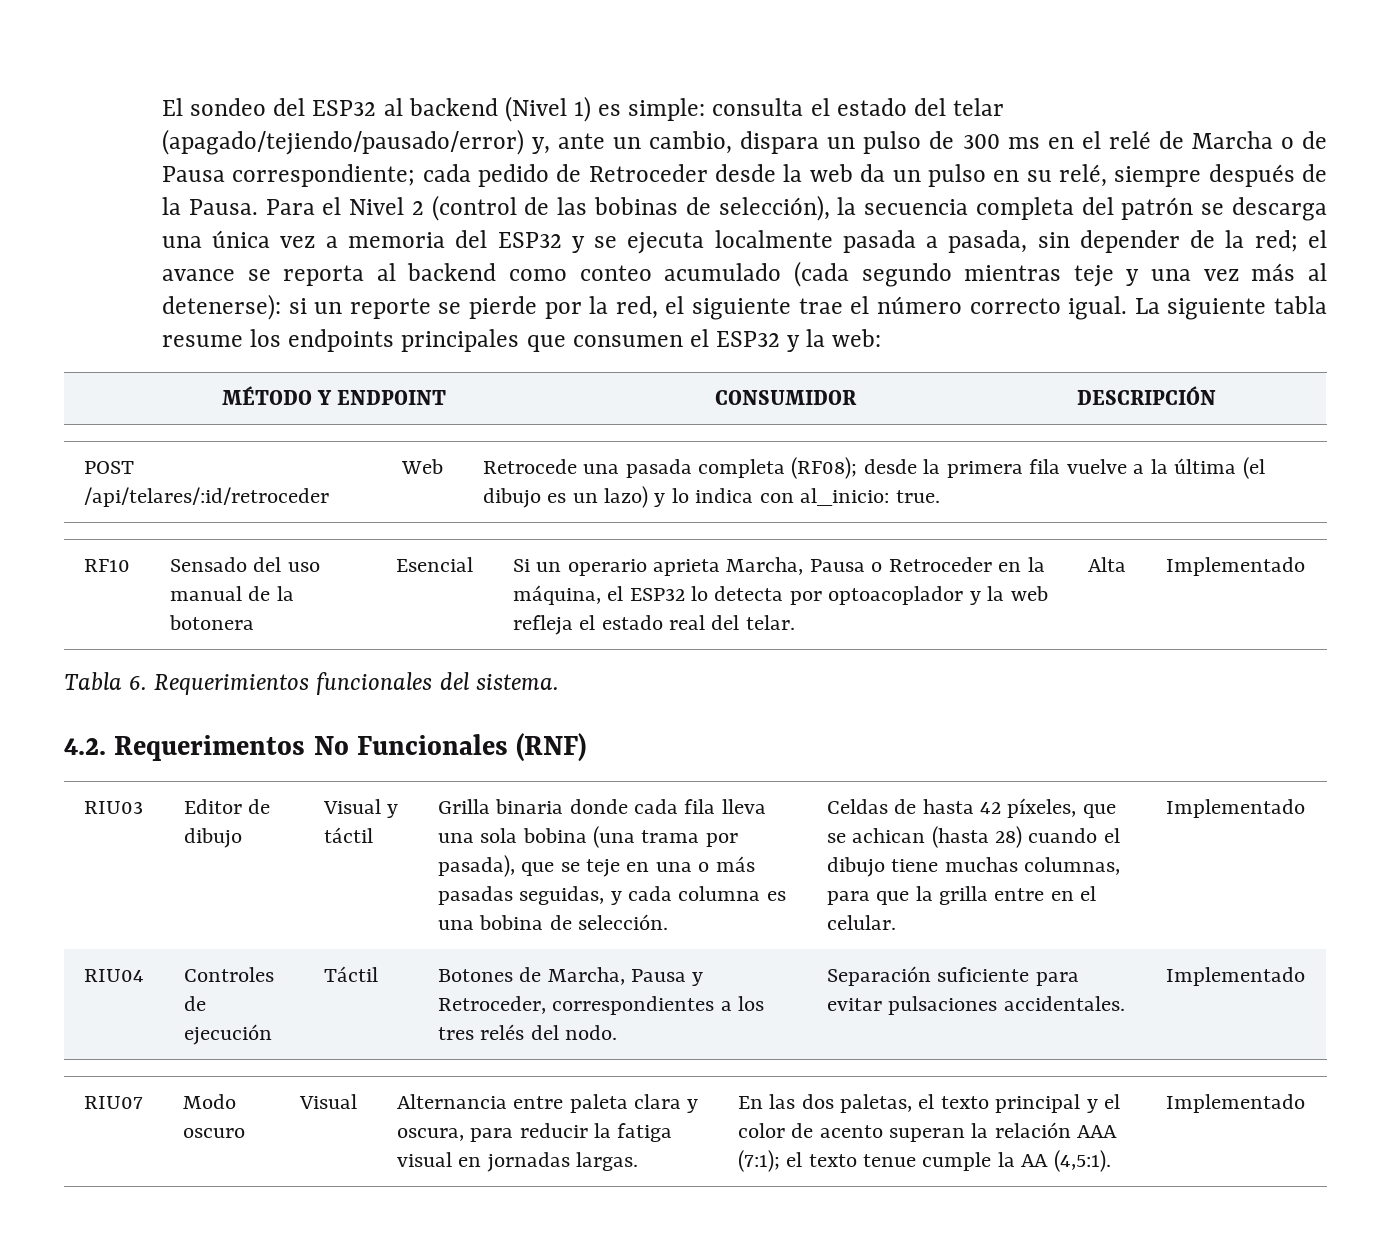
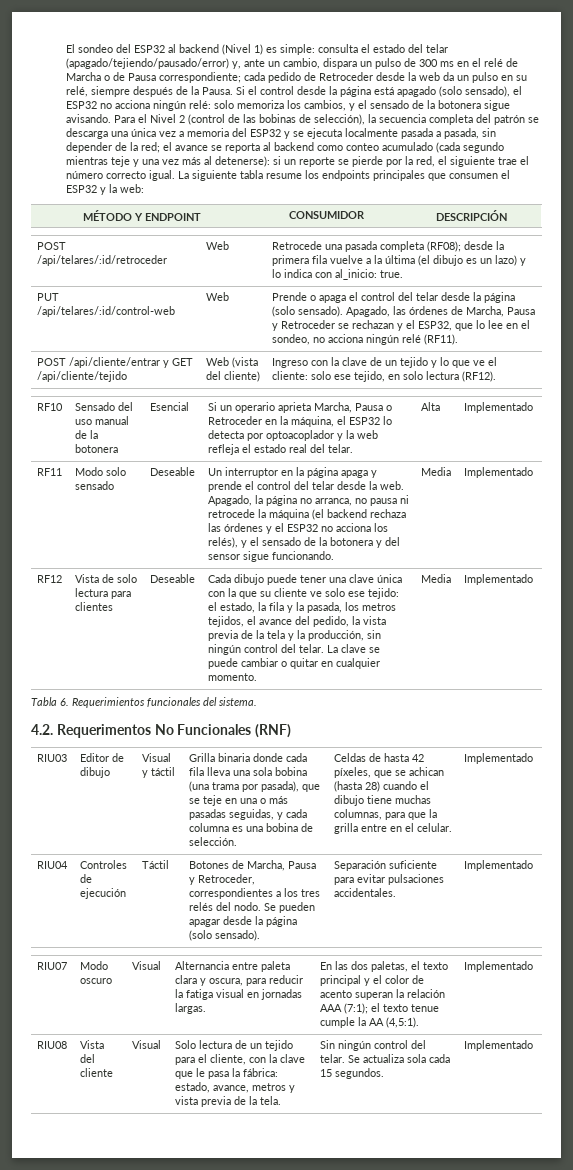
(258, 207) none -> [235,86,522,97] [65,100,510,111] [65,114,111,123] Si el control desde la página está apagado (solo sensado), el ESP32 no acciona ningún relé: solo memoriza los cambios, y el sensado de la botonera sigue avisando.
(940, 496) none -> [37,293,60,301] [37,306,176,317] [206,292,230,301] [272,292,516,303] [272,306,536,317] [272,320,531,331] [272,334,459,345] [37,357,194,368] [37,371,128,382] [206,357,259,368] [206,371,261,382] [272,357,498,368] [272,371,497,382] // PUT /api/telares/:id/control-web | Web | Prende o apaga el control del telar desde la página (solo sensado). Apagado, las órdenes de Marcha, Pausa y Retroceder se rechazan y el ESP32, que lo lee en el sondeo, no acciona ningún relé (RF11). // POST /api/cliente/entrar y GET /api/cliente/tejido | Web (vista del cliente) | Ingreso con la clave de un tejido y lo que ve el cliente: solo ese tejido, en solo lectura (RF12).
(1305, 566) none -> [37,468,63,476] [75,467,127,476] [75,481,115,490] [150,467,196,476] [208,467,378,478] [208,481,405,492] [208,495,410,506] [208,509,407,520] [208,523,389,534] [208,537,401,548] [208,551,335,562] [421,467,452,476] [464,467,534,478] [37,575,63,583] [75,574,138,583] [75,588,132,599] [75,602,114,611] [150,574,196,583] [208,574,403,585] [208,588,400,599] [208,602,397,613] [208,616,387,627] [208,630,382,641] [208,644,381,655] [208,658,381,669] [208,673,258,681] [421,574,452,583] [464,574,534,585] // RF11 | Modo solo sensado | Deseable | Un interruptor en la página apaga y prende el control del telar desde la web. Apagado, la página no arranca, no pausa ni retrocede la máquina (el backend rechaza las órdenes y el ESP32 no acciona los relés), y el sensado de la botonera y del sensor sigue funcionando. | Media | Implementado // RF12 | Vista de solo lectura para clientes | Deseable | Cada dibujo puede tener una clave única con la que su cliente ve solo ese tejido: el estado, la fila y la pasada, los metros tejidos, el avance del pedido, la vista previa de la tela y la producción, sin ningún control del telar. La clave se puede cambiar o quitar en cualquier momento. | Media | Implementado
(617, 1032) none -> [264,902,316,913] [189,916,298,927] [189,930,261,941] Se pueden apagar desde la página (solo sensado).
(1305, 1103) none -> [37,1041,68,1049] [80,1040,105,1049] [80,1054,96,1063] [80,1068,114,1077] [132,1040,162,1049] [175,1040,294,1051] [175,1054,306,1065] [175,1068,279,1079] [175,1082,296,1093] [175,1096,282,1107] [320,1040,427,1051] [320,1054,451,1063] [320,1068,385,1079] [464,1040,534,1051] // RIU08 | Vista del cliente | Visual | Solo lectura de un tejido para el cliente, con la clave que le pasa la fábrica: estado, avance, metros y vista previa de la tela. | Sin ningún control del telar. Se actualiza sola cada 15 segundos. | Implementado

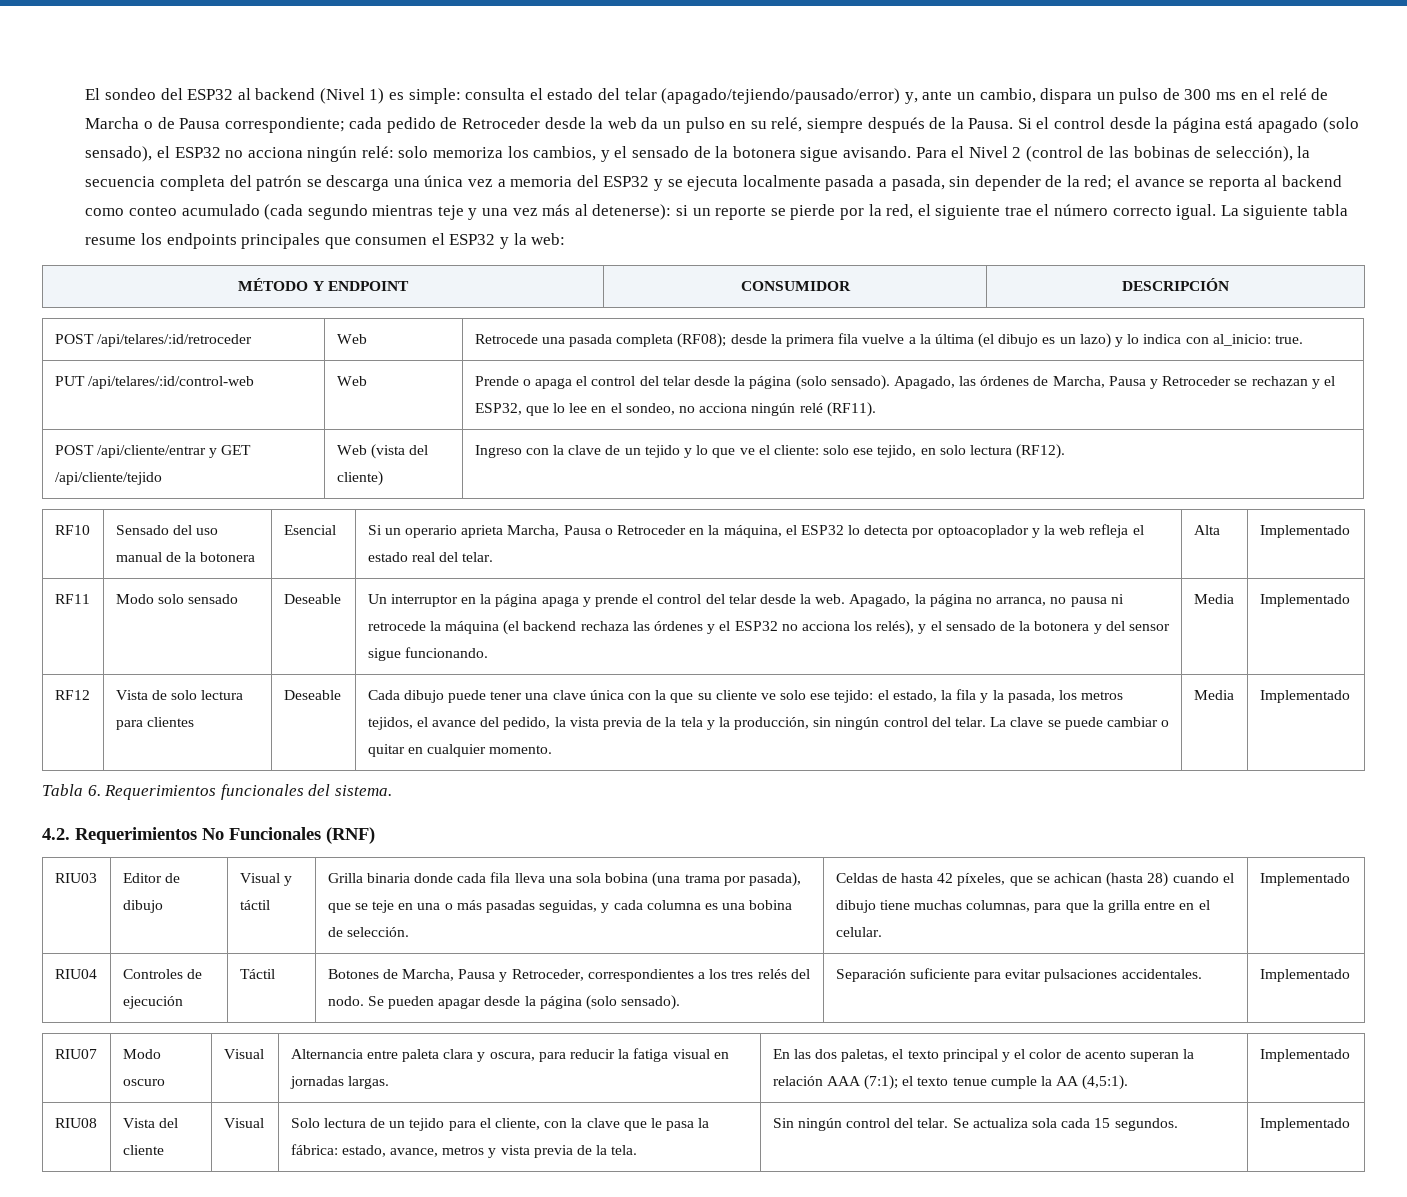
[56,724,151,738] Requerimentos -> [75,827,197,844] Requerimientos

